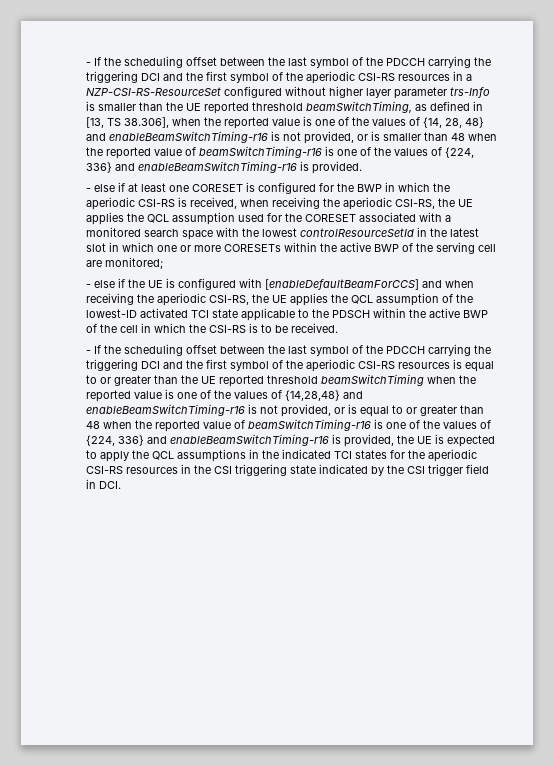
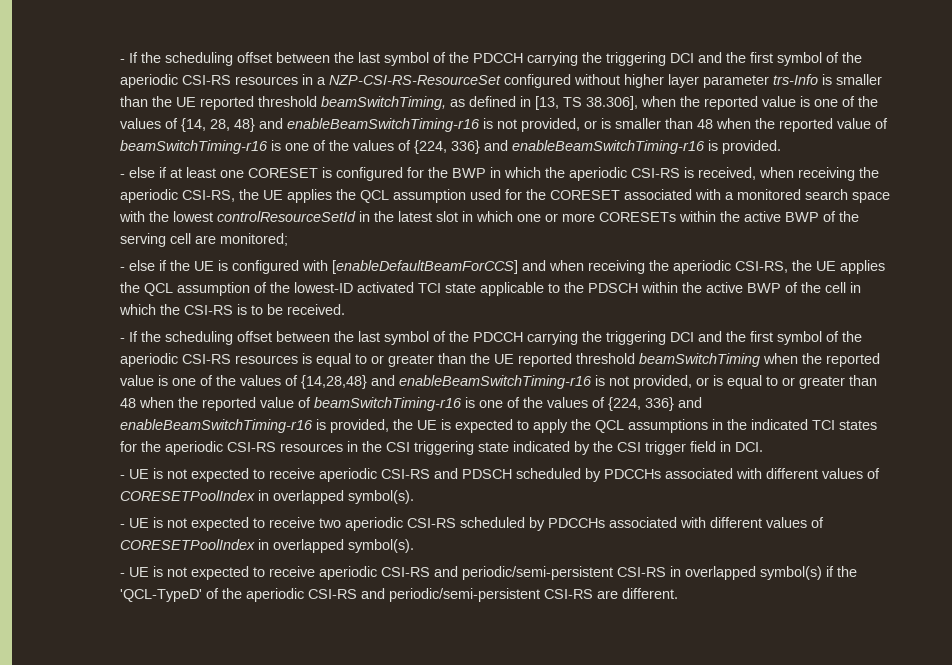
(122, 485) none -> [119,468,880,482] [119,490,414,504] [119,517,824,531] [119,539,414,553] [119,566,857,580] [119,588,678,602] // - UE is not expected to receive aperiodic CSI-RS and PDSCH scheduled by PDCCHs associated with different values of CORESETPoolIndex in overlapped symbol(s). // - UE is not expected to receive two aperiodic CSI-RS scheduled by PDCCHs associated with different values of CORESETPoolIndex in overlapped symbol(s). // - UE is not expected to receive aperiodic CSI-RS and periodic/semi-persistent CSI-RS in overlapped symbol(s) if the 'QCL-TypeD' of the aperiodic CSI-RS and periodic/semi-persistent CSI-RS are different.

